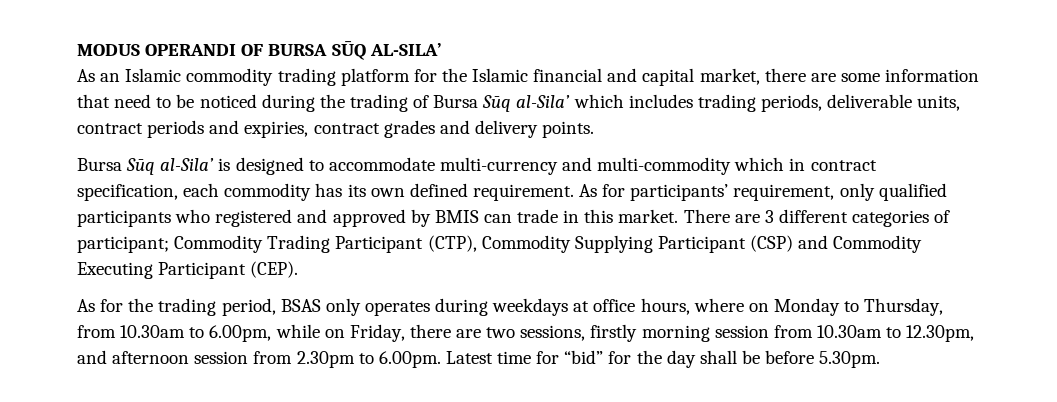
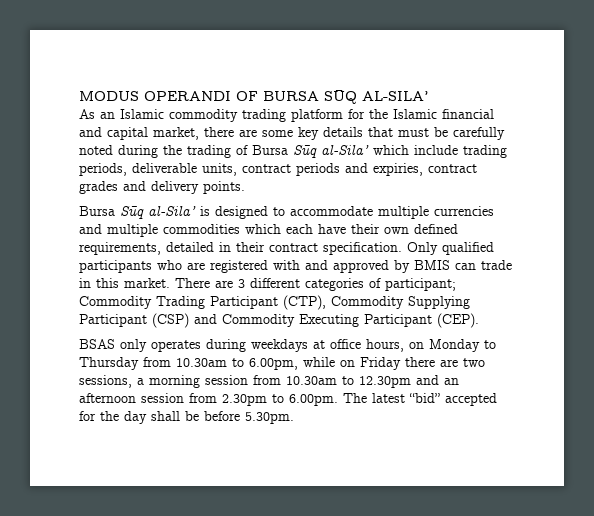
[885,69,980,82] [77,94,257,108] information that need to be noticed -> [298,127,505,140] [79,145,113,155] key details that must be carefully noted
[628,94,693,108] includes -> [414,145,458,155] include
[439,157,877,175] [77,183,947,201] [77,209,293,227] multi-currency and multi-commodity which in contract specification, each commodity has its own defined requirement. As for participants’ requirement, only qualified participants who registered -> [378,206,494,219] [79,224,458,237] [79,242,494,255] [79,260,300,273] multiple currencies and multiple commodities which each have their own defined requirements, detailed in their contract specification. Only qualified participants who are registered with
[77,298,276,316] As for the trading period, -> (479, 320) none
[693,298,744,312] where -> (404, 345) none
[864,298,944,316] Thursday, -> [79,357,139,370] Thursday
[349,324,405,342] Friday, -> [360,357,401,370] Friday
[590,324,638,342] firstly -> [137,378,144,385] a
[906,325,975,342] [77,350,107,364] 12.30pm, and -> [359,375,459,388] 12.30pm and an
[445,350,604,364] Latest time for “bid” -> [343,393,497,406] The latest “bid” accepted

